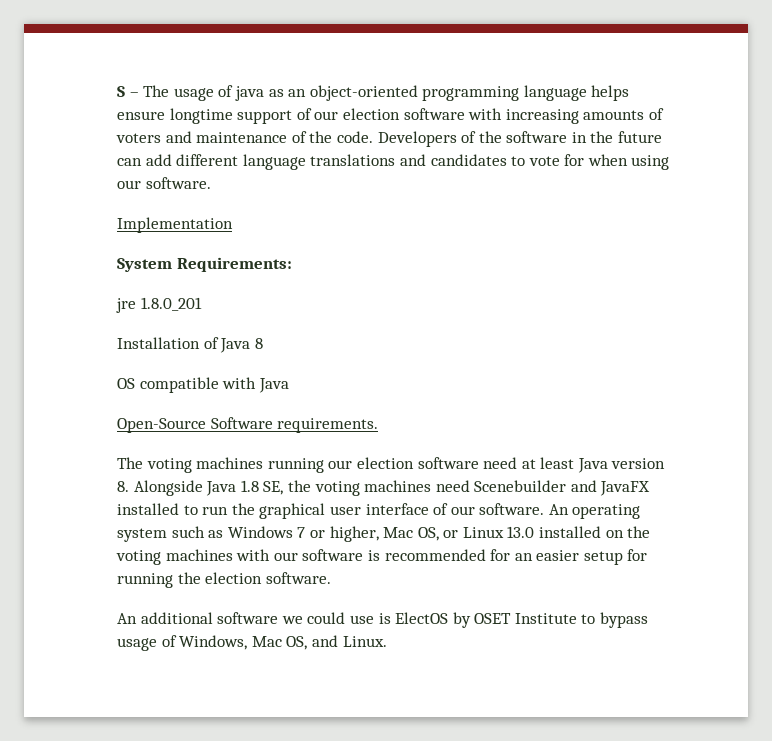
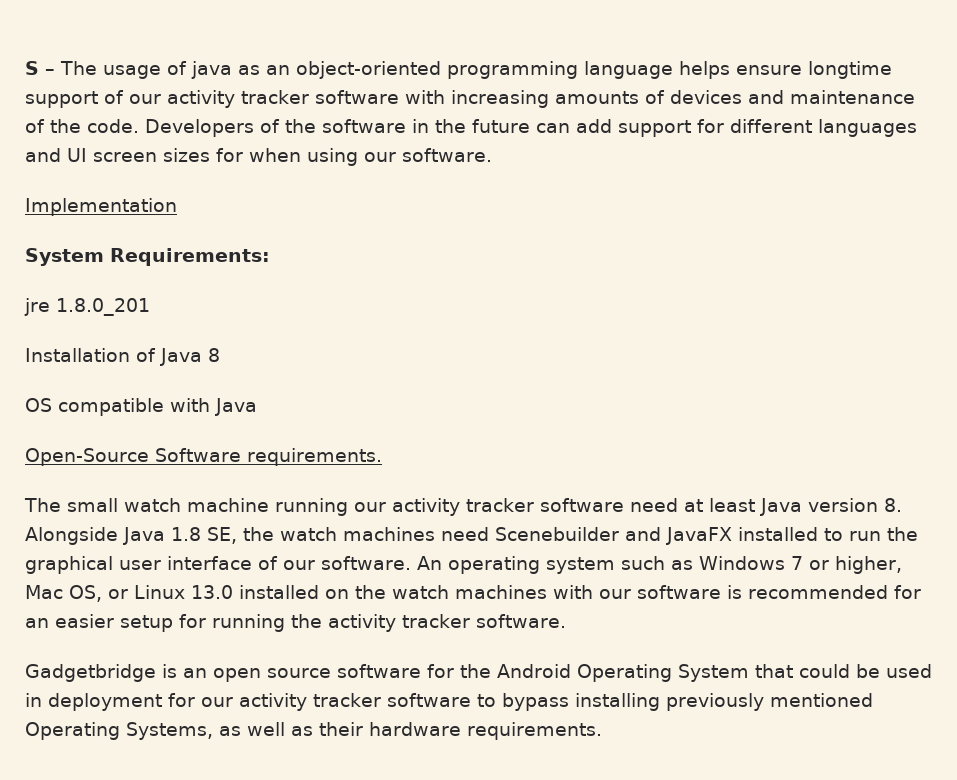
[342,108,400,120] election -> [167,90,309,108] activity tracker
[116,133,161,143] voters -> [669,90,742,104] devices
[176,154,560,170] different language translations and candidates to vote -> [618,119,917,137] [25,148,210,162] support for different languages and UI screen sizes
[146,457,414,473] voting machines running our election -> [67,498,534,516] small watch machine running our activity tracker
[314,481,360,496] voting -> [280,527,337,541] watch
[116,550,161,565] voting -> [392,585,449,599] watch
[205,572,331,584] [117,612,649,628] [117,635,387,651] election software. // An additional software we could use is ElectOS by OSET Institute to bypass usage of Windows, Mac OS, and Linux. -> [328,614,566,632] [25,664,932,682] [25,693,873,711] [25,722,602,740] activity tracker software. // Gadgetbridge is an open source software for the Android Operating System that could be used in deployment for our activity tracker software to bypass installing previously mentioned Operating Systems, as well as their hardware requirements.

